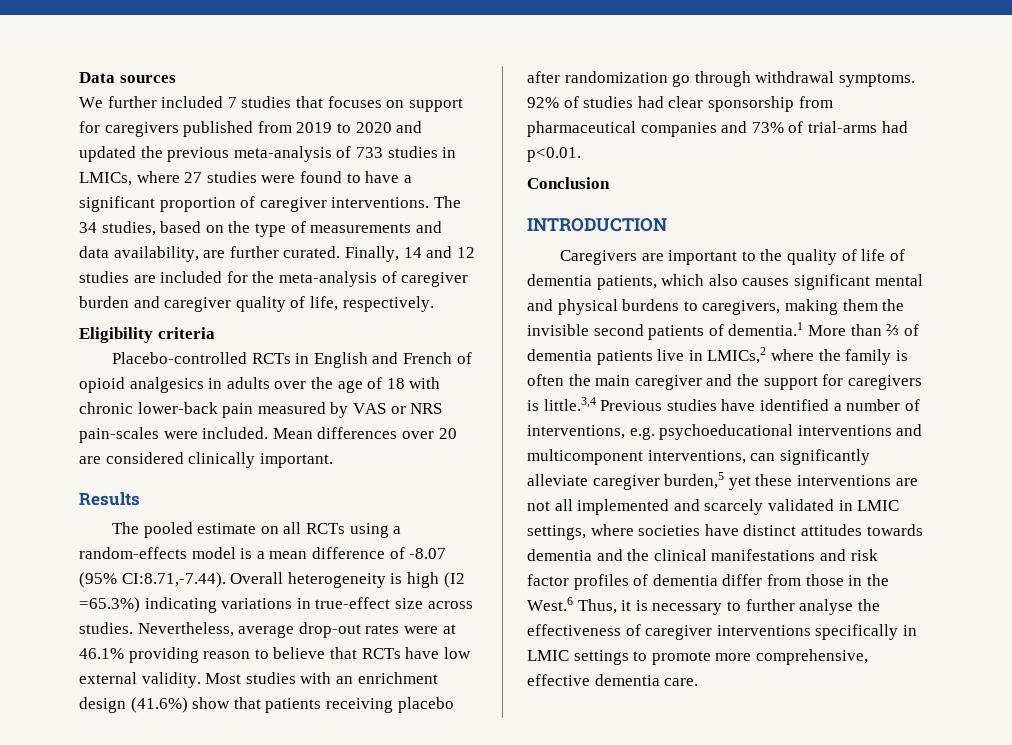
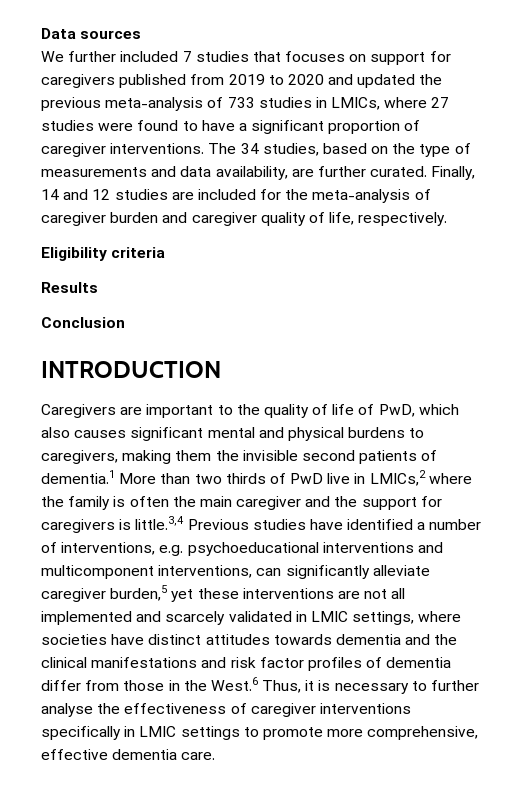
[112,352,472,368] [79,377,441,393] [79,402,443,418] [79,427,457,443] [79,452,333,468] [79,492,140,506] [112,522,402,538] [79,547,447,559] [79,572,465,588] [79,597,473,613] [79,622,456,638] [79,647,471,663] [79,672,438,688] [79,697,454,713] [527,71,915,87] [527,96,833,112] [527,121,908,137] [527,147,581,162] Placebo-controlled RCTs in English and French of opioid analgesics in adults over the age of 18 with chronic lower-back pain measured by VAS or NRS pain-scales were included. Mean differences over 20 are considered clinically important. // Results // The pooled estimate on all RCTs using a random-effects model is a mean difference of -8.07 (95% CI:8.71,-7.44). Overall heterogeneity is high (I2 =65.3%) indicating variations in true-effect size across studies. Nevertheless, average drop-out rates were at 46.1% providing reason to believe that RCTs have low external validity. Most studies with an enrichment design (41.6%) show that patients receiving placebo after randomization go through withdrawal symptoms. 92% of studies had clear sponsorship from pharmaceutical companies and 73% of trial-arms had p<0.01. -> [41,282,98,293] Results
[527,274,657,290] dementia patients, -> [378,404,415,417] PwD,
[886,324,919,336] [527,349,653,365] ⅔ of dementia patients -> [194,473,324,484] two thirds of PwD

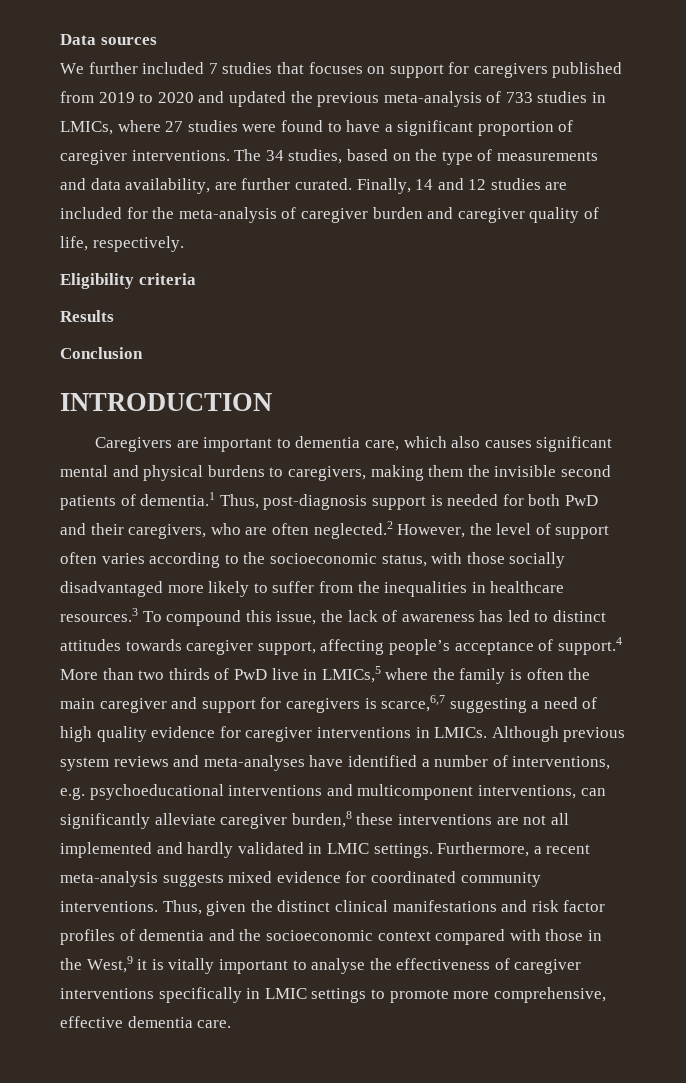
[236,404,415,418] the quality of life of PwD, -> [295,436,400,451] dementia care,
(115, 477) none -> [219,494,598,510] [60,521,610,539] [60,552,566,568] [60,581,565,597] [60,608,607,626] [60,637,622,655] Thus, post-diagnosis support is needed for both PwD and their caregivers, who are often neglected.2 However, the level of support often varies according to the socioeconomic status, with those socially disadvantaged more likely to suffer from the inequalities in healthcare resources.3 To compound this issue, the lack of awareness has led to distinct attitudes towards caregiver support, affecting people’s acceptance of support.4
[369,470,426,486] LMICs,2 -> [321,666,381,683] LMICs,5
[334,496,358,507] the -> (198, 703) none
[135,516,306,530] little.3,4 Previous studies -> [381,695,598,713] [60,726,626,742] [60,755,305,771] scarce,6,7 suggesting a need of high quality evidence for caregiver interventions in LMICs. Although previous system reviews and meta-analyses
[110,585,194,602] burden,5 yet -> [291,811,352,828] burden,8
[165,611,226,625] scarcely -> [187,842,234,858] hardly
[352,611,462,625] [41,634,458,645] settings, where societies have distinct attitudes towards dementia and the -> [373,842,591,858] [60,871,541,887] [60,900,331,916] settings. Furthermore, a recent meta-analysis suggests mixed evidence for coordinated community interventions. Thus, given the distinct
[41,677,480,694] differ from those in the West.6 Thus, it is necessary to further -> [208,929,602,945] [60,956,307,974] and the socioeconomic context compared with those in the West,9 it is vitally important to

